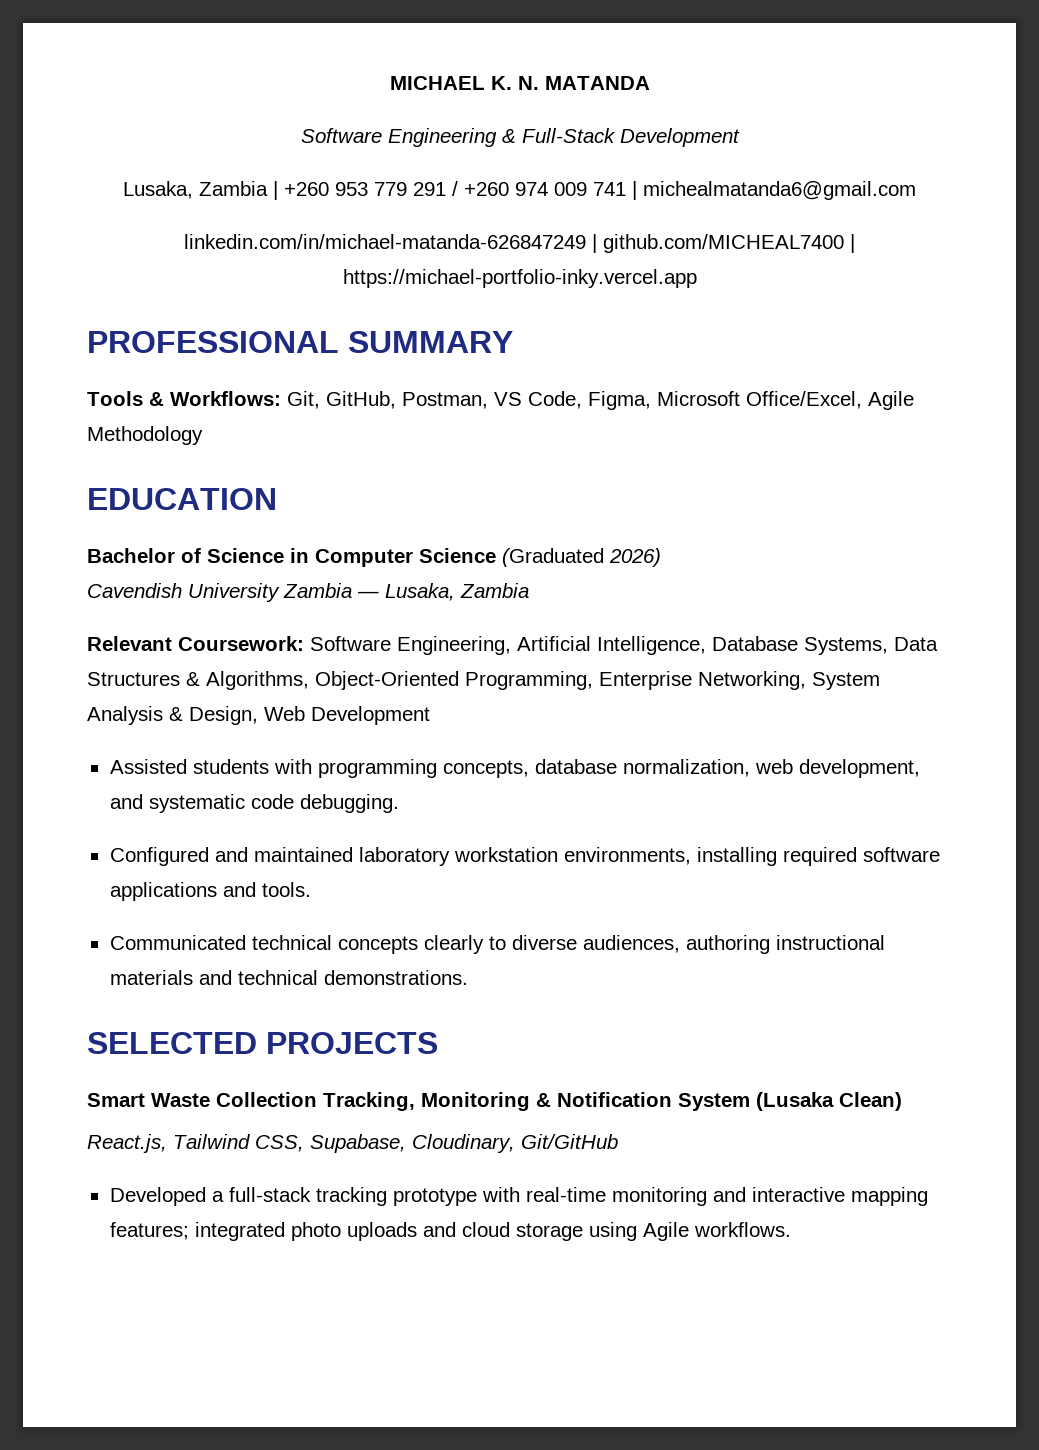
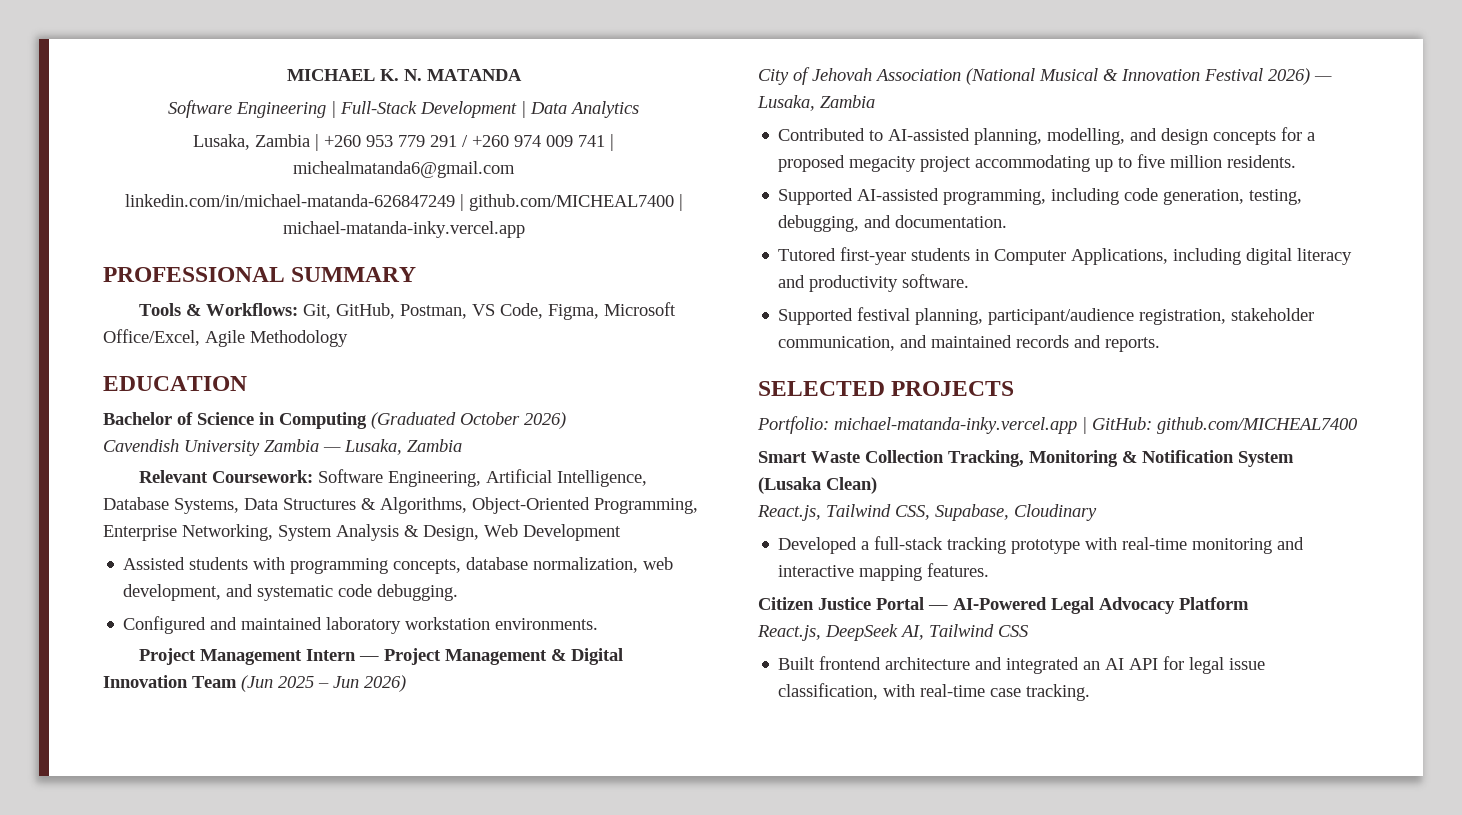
[501,129,516,143] & -> [331,101,336,118] |
(740, 137) none -> [521,101,639,118] | Data Analytics
[342,269,697,288] https://michael-portfolio-inky.vercel.app -> [282,221,525,238] michael-matanda-inky.vercel.app
[315,548,604,567] Computer Science (Graduated -> [279,412,520,429] Computing (Graduated October
[563,847,940,866] [109,882,311,901] [109,935,885,954] [109,970,468,985] [87,1032,438,1054] environments, installing required software applications and tools. // Communicated technical concepts clearly to diverse audiences, authoring instructional materials and technical demonstrations. // SELECTED PROJECTS -> [495,618,599,630] [138,648,623,665] [103,675,406,692] [758,67,1332,85] [757,95,875,111] [778,127,1316,145] [778,154,1297,172] [778,188,1303,205] [778,215,1008,232] [778,247,1353,265] [778,274,970,292] [778,307,1315,325] [778,335,1161,352] [758,381,1015,396] [757,416,1358,434] environments. // Project Management Intern — Project Management & Digital Innovation Team (Jun 2025 – Jun 2026) // City of Jehovah Association (National Musical & Innovation Festival 2026) — Lusaka, Zambia // Contributed to AI-assisted planning, modelling, and design concepts for a proposed megacity project accommodating up to five million residents. // Supported AI-assisted programming, including code generation, testing, debugging, and documentation. // Tutored first-year students in Computer Applications, including digital literacy and productivity software. // Supported festival planning, participant/audience registration, stakeholder communication, and maintained records and reports. // SELECTED PROJECTS // Portfolio: michael-matanda-inky.vercel.app | GitHub: github.com/MICHEAL7400
[412,1134,618,1153] Cloudinary, Git/GitHub -> [1014,504,1097,521] Cloudinary
[109,1222,791,1241] features; integrated photo uploads and cloud storage using Agile workflows. -> [927,563,990,577] [758,597,1249,614] [757,624,1028,641] [778,656,1266,674] [778,683,1091,701] features. // Citizen Justice Portal — AI-Powered Legal Advocacy Platform // React.js, DeepSeek AI, Tailwind CSS // Built frontend architecture and integrated an AI API for legal issue classification, with real-time case tracking.

